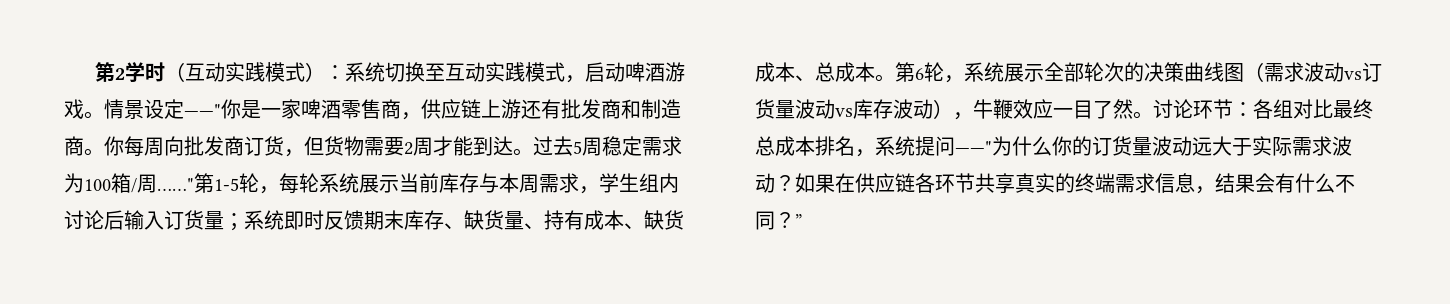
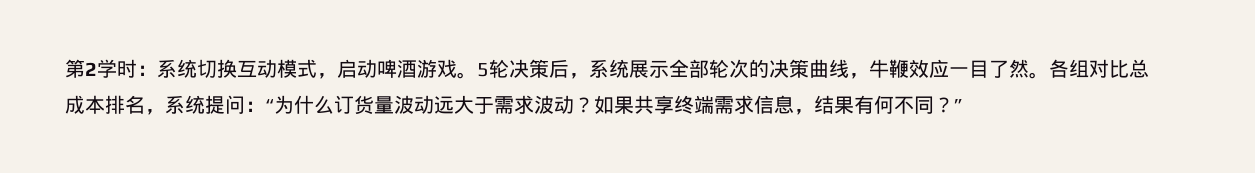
[164,62,525,82] （互动实践模式）：系统切换至互动实践 -> [137,59,277,78] ：系统切换互动
[104,99,681,120] [64,136,682,157] [64,173,679,194] [64,210,684,231] [755,62,944,82] 情景设定——"你是一家啤酒零售商，供应链上游还有批发商和制造商。你每周向批发商订货，但货物需要2周才能到达。过去5周稳定需求为100箱/周……"第1-5轮，每轮系统展示当前库存与本周需求，学生组内讨论后输入订货量；系统即时反馈期末库存、缺货量、持有成本、缺货成本、总成本。第6轮 -> [477,59,569,78] 5轮决策后
[1224,62,1382,82] [755,99,953,119] 图（需求波动vs订货量波动vs库存波动） -> (849, 68) none
[1153,99,1253,119] 讨论环节： -> (1049, 75) none
[1333,99,1373,119] 最终 -> (1129, 69) none
[955,136,1092,156] ——"为什么你的 -> [245,95,334,114] ：“为什么
[1252,136,1292,156] 实际 -> (494, 105) none
[835,173,1075,194] 在供应链各环节共享真实的 -> [634,95,674,114] 共享
[1255,173,1335,193] 会有什么 -> [854,95,894,114] 有何

